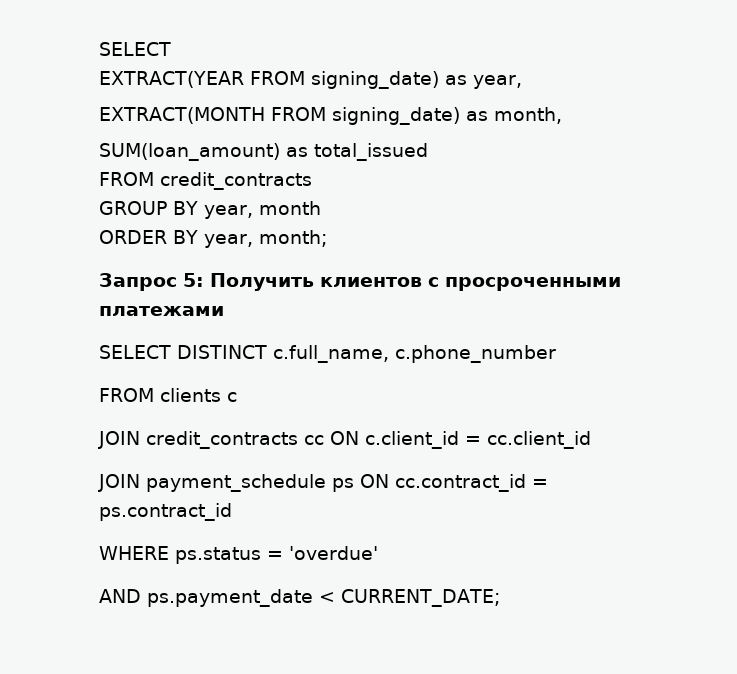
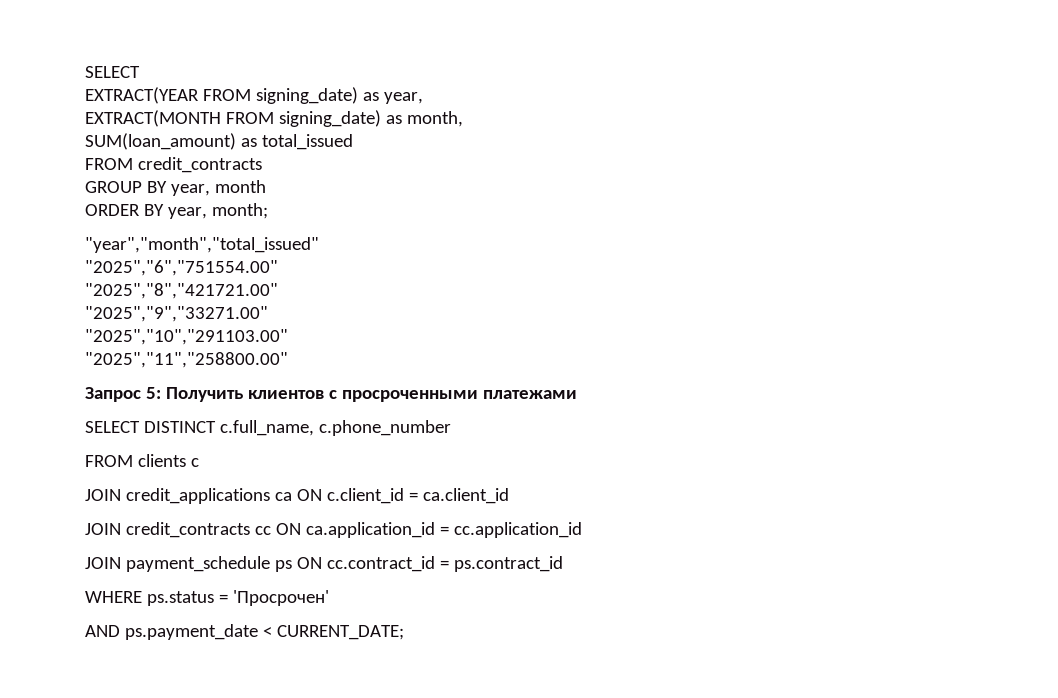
(327, 238) none -> [85,237,319,253] [85,260,278,276] [85,283,278,299] [85,306,268,322] [85,329,288,345] [85,352,288,368] // "year","month","total_issued" // "2025","6","751554.00" // "2025","8","421721.00" // "2025","9","33271.00" // "2025","10","291103.00" // "2025","11","258800.00"
(237, 397) none -> [85,488,509,504] // JOIN credit_applications ca ON c.client_id = ca.client_id
[365,431,591,449] c.client_id = cc.client_id -> [305,522,582,538] ca.application_id = cc.application_id
[289,546,378,560] 'overdue' -> [232,590,329,606] 'Просрочен'

